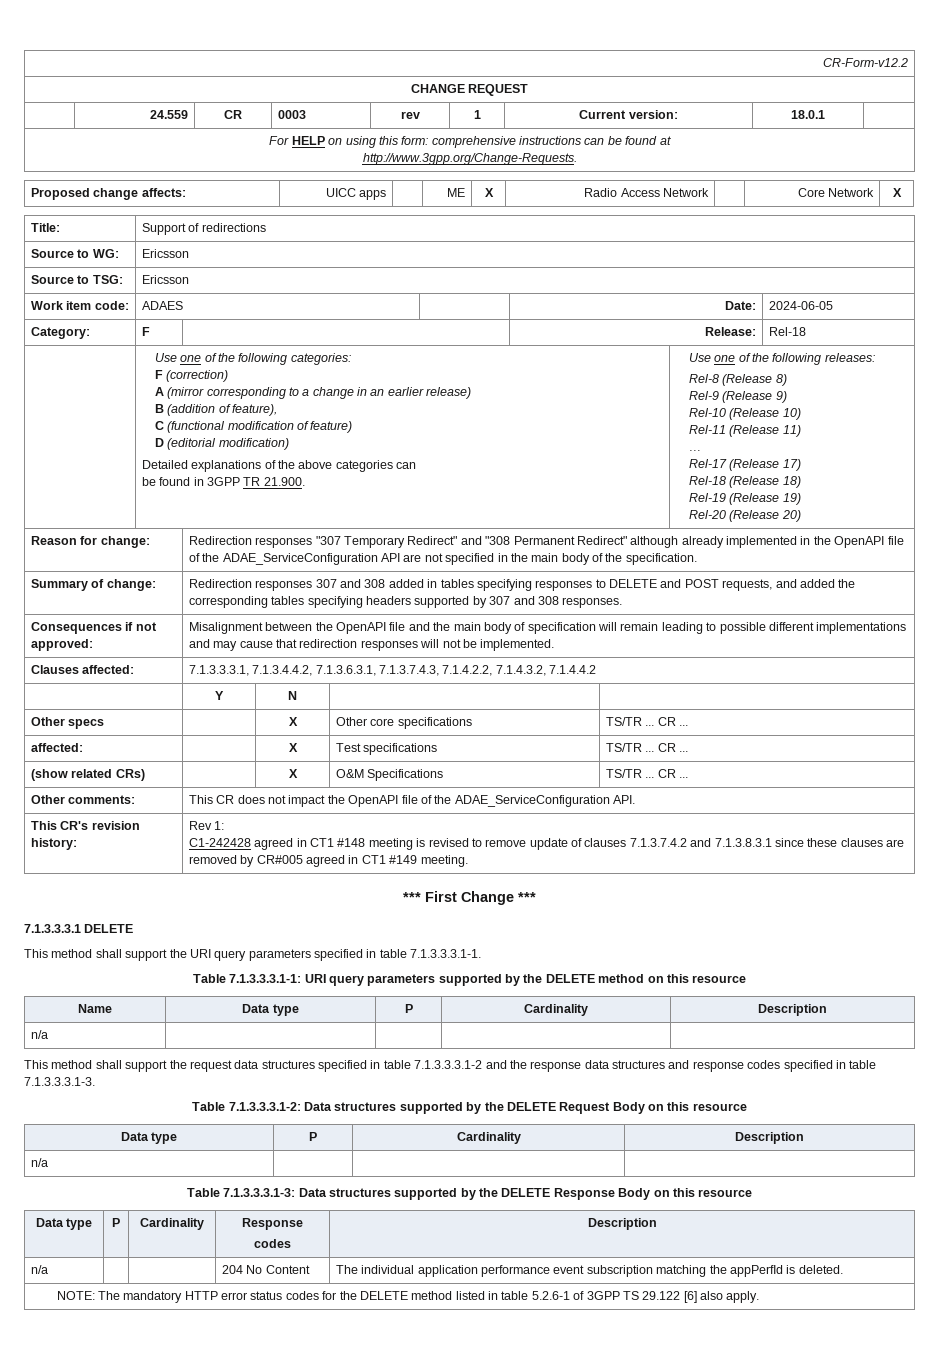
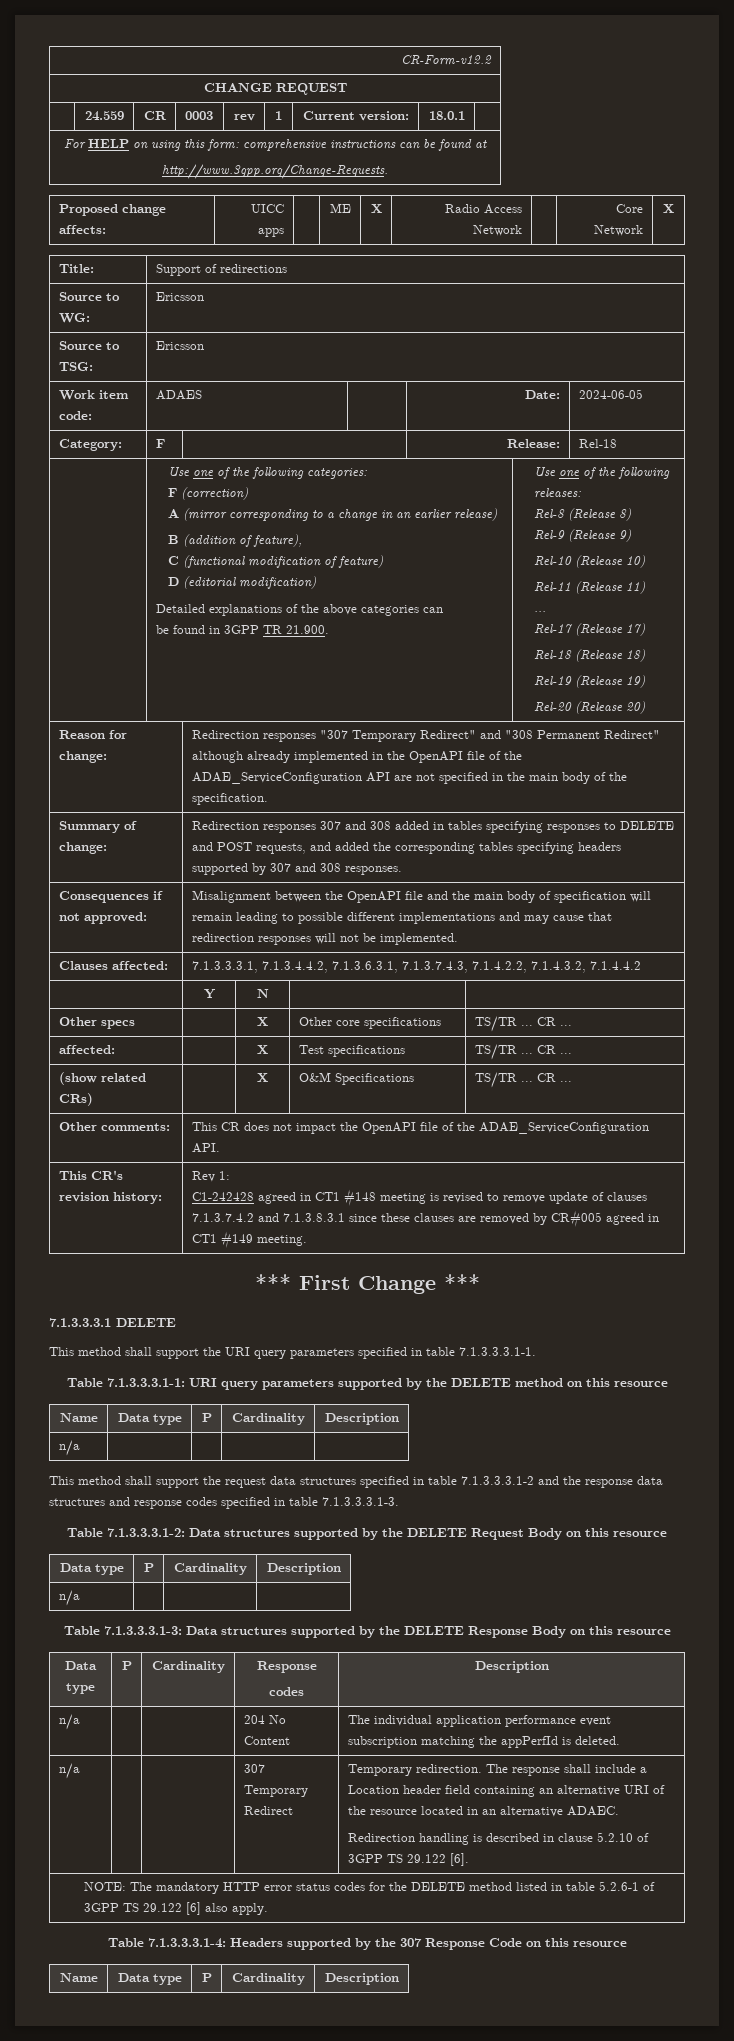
(843, 1269) none -> [58,1763,80,1779] [243,1764,265,1773] [243,1785,308,1797] [243,1806,293,1815] [347,1764,647,1776] [347,1785,665,1797] [347,1806,619,1817] [347,1832,649,1845] [347,1853,469,1866] // n/a | | | 307 Temporary Redirect | Temporary redirection. The response shall include a Location header field containing an alternative URI of the resource located in an alternative ADAEC. // Redirection handling is described in clause 5.2.10 of 3GPP TS 29.122 [6].
(760, 1297) none -> [107,1938,627,1950] [59,1973,98,1982] [117,1973,182,1985] [201,1973,212,1982] [231,1973,305,1985] [324,1973,399,1985] // Table 7.1.3.3.3.1-4: Headers supported by the 307 Response Code on this resource // Name | Data type | P | Cardinality | Description

